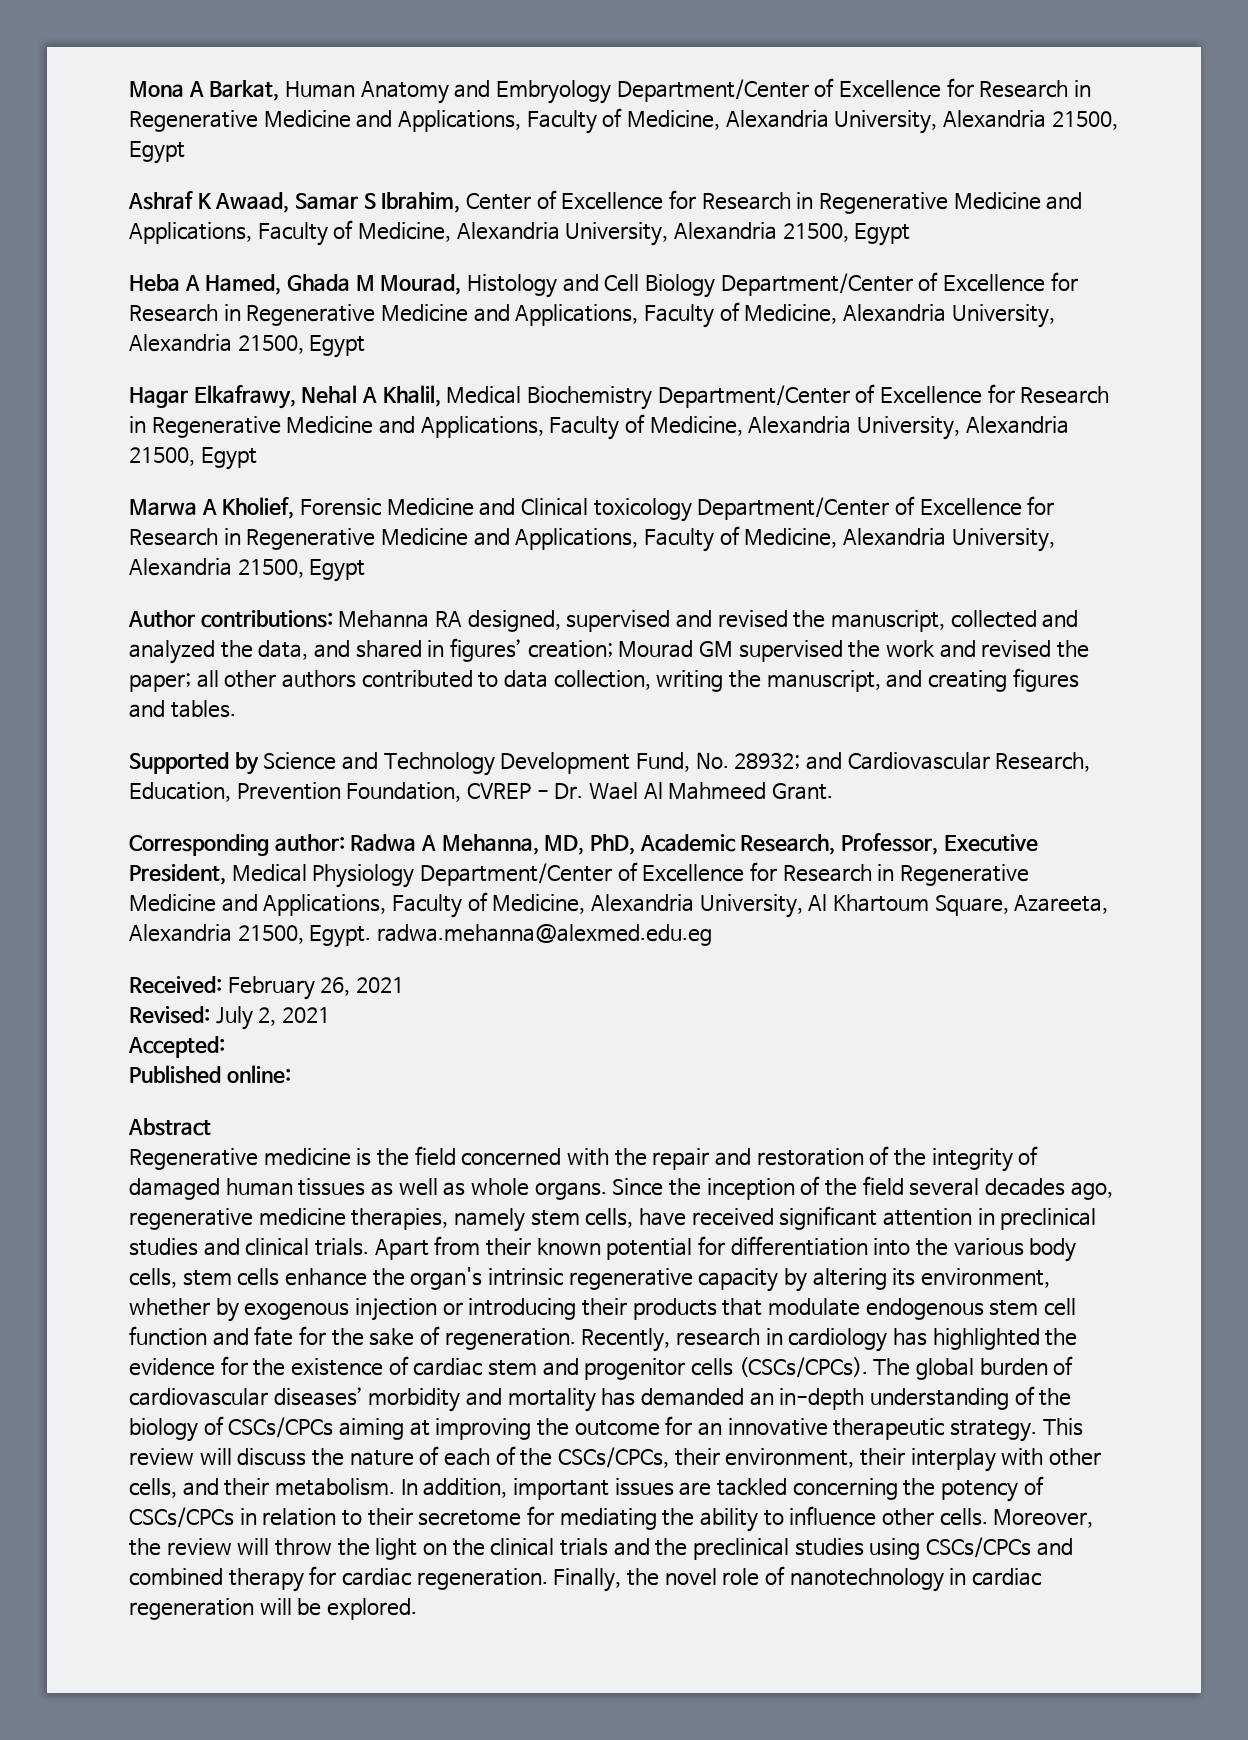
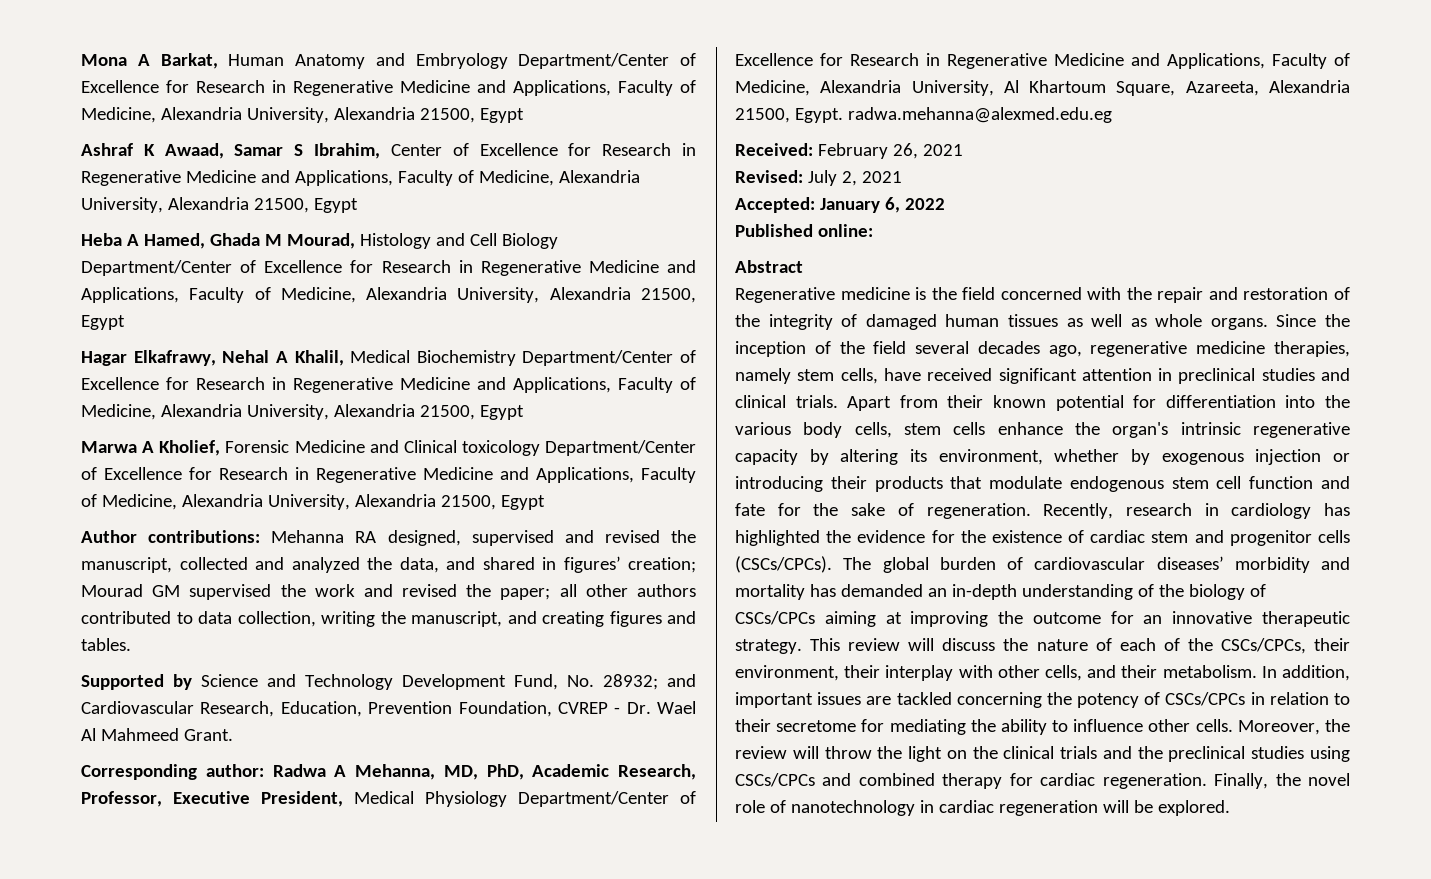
(225, 1047) none -> [819,197,945,213] January 6, 2022

